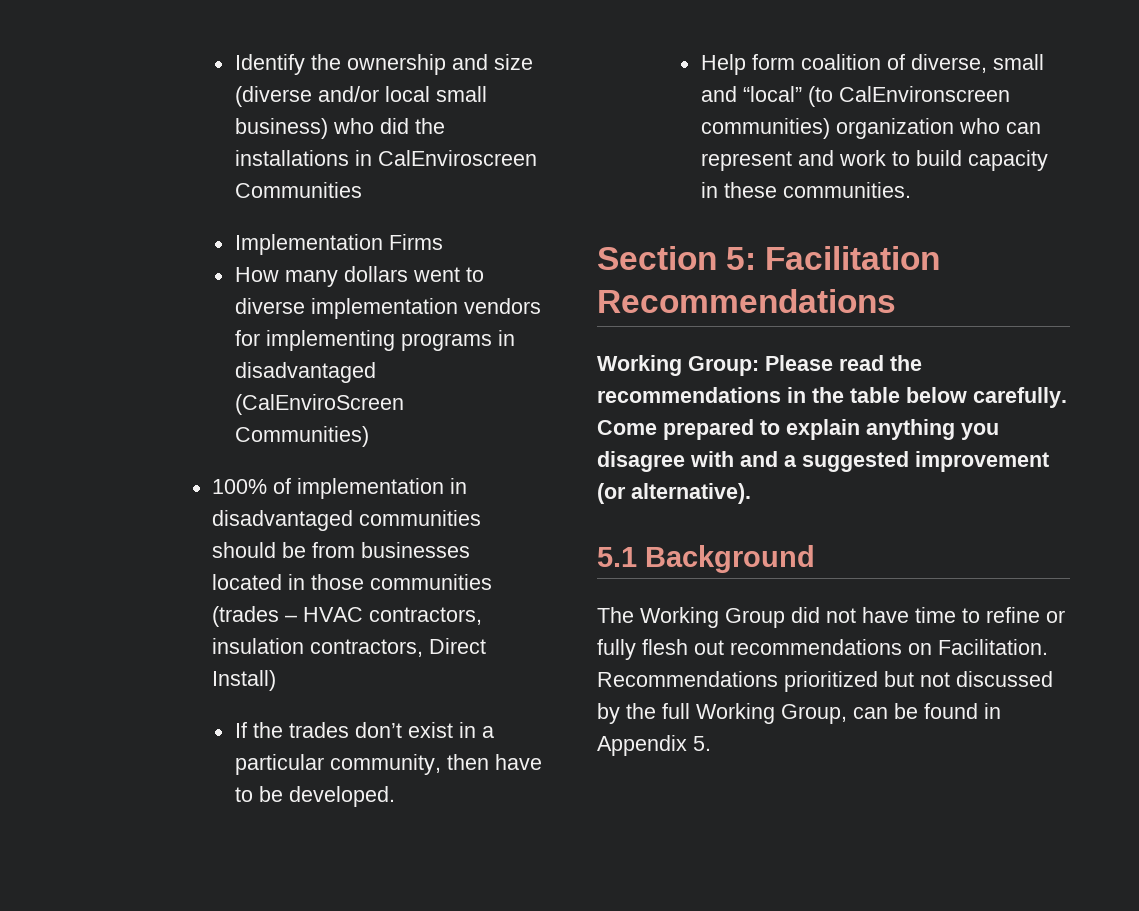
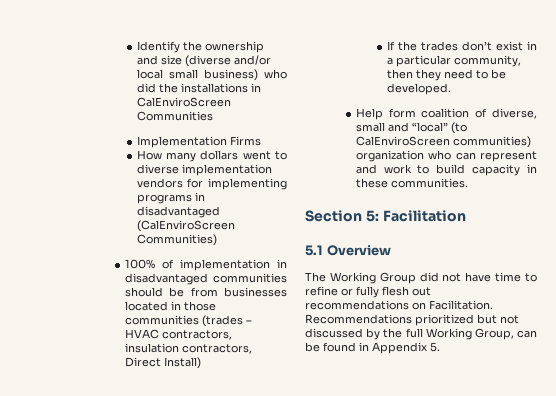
[377,150,537,166] CalEnviroscreen -> [136,97,231,107] CalEnviroScreen
[494,754,542,770] have -> [415,69,473,81] they need
[838,86,1010,102] CalEnvironscreen -> [355,136,450,146] CalEnviroScreen
[597,289,896,313] [597,355,922,376] [597,387,1067,408] [597,419,999,440] [597,451,1049,472] [597,483,751,504] Recommendations // Working Group: Please read the recommendations in the table below carefully. Come prepared to explain anything you disagree with and a suggested improvement (or alternative). -> (466, 216) none
[645,545,815,573] Background -> [326,245,391,256] Overview

